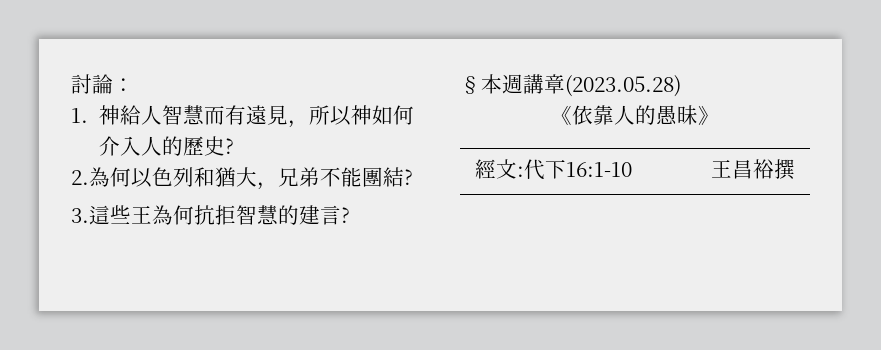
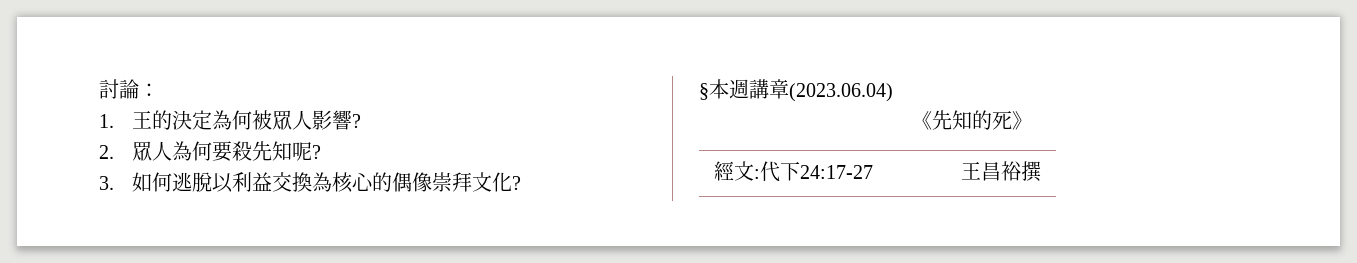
[98,105,414,128] [98,136,234,156] [71,167,413,190] [71,205,341,225] 神給人智慧而有遠見，所以神如何介入人的歷史? // 2.為何以色列和猶大，兄弟不能團結? // 3.這些王為何抗拒智慧的建言 -> [132,110,362,130] [99,141,322,162] [99,172,513,193] 王的決定為何被眾人影響? // 2.眾人為何要殺先知呢? // 3.如何逃脫以利益交換為核心的偶像崇拜文化
[565,75,681,97] (2023.05.28) -> [789,83,893,102] (2023.06.04)
[572,105,698,125] 依靠人的愚昧 -> [932,110,1012,130] 先知的死
[566,162,633,177] 16:1-10 -> [799,165,873,179] 24:17-27

